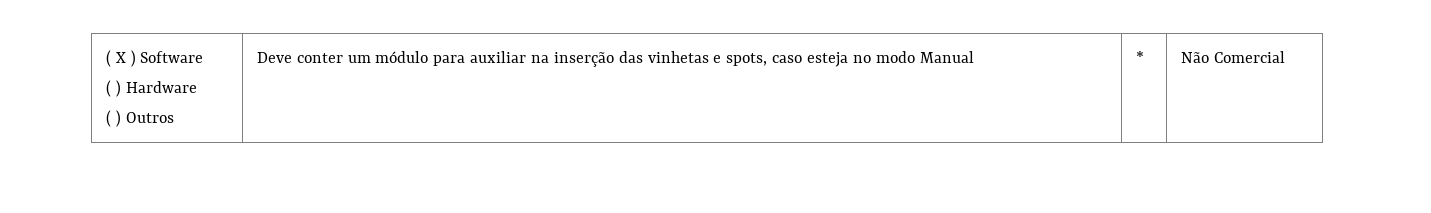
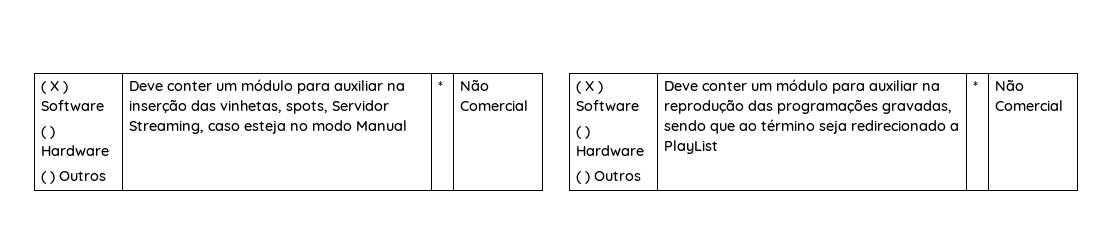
[647,51,768,66] vinhetas e spots, -> [219,100,389,114] [128,120,204,134] vinhetas, spots, Servidor Streaming,
(1285, 57) none -> [575,81,603,94] [575,100,639,111] [575,126,590,139] [575,145,644,156] [575,171,641,184] [663,79,940,94] [663,99,952,114] [663,119,959,134] [663,140,718,154] [972,81,978,91] [994,79,1024,91] [994,100,1063,111] // ( X ) Software // ( ) Hardware // ( ) Outros | Deve conter um módulo para auxiliar na reprodução das programações gravadas, sendo que ao término seja redirecionado a PlayList | * | Não Comercial

